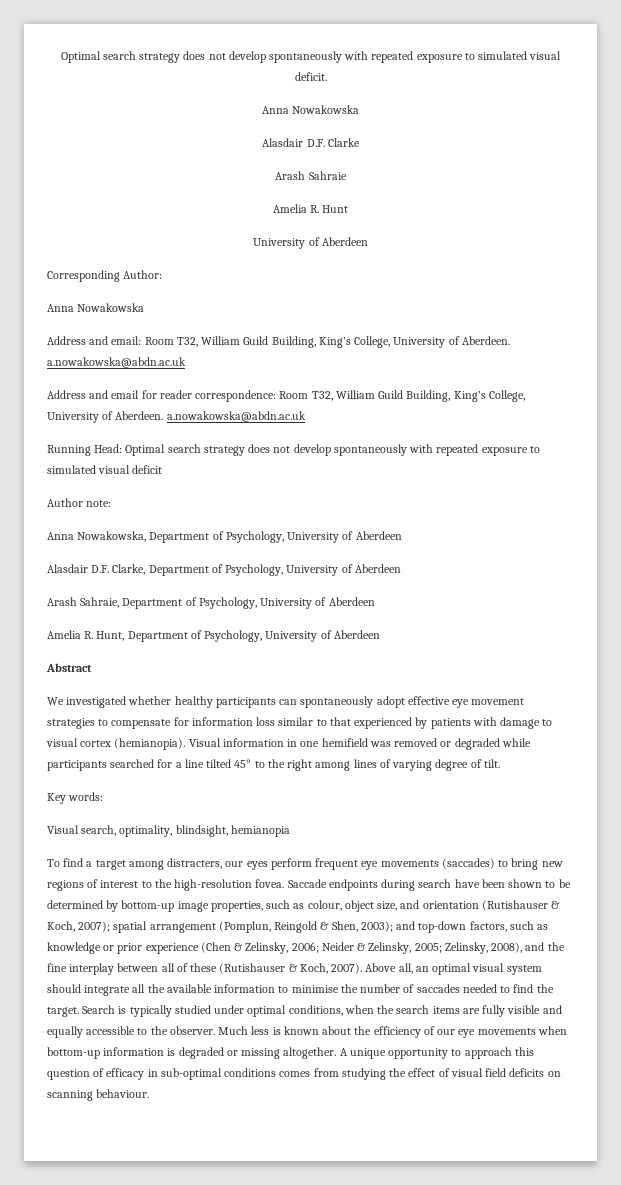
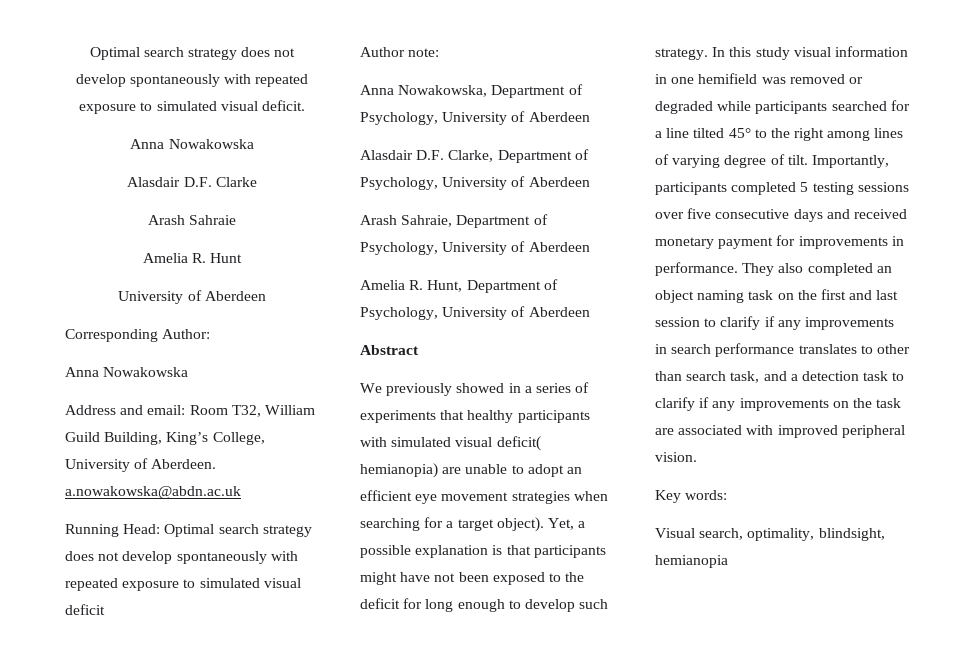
[47,390,525,402] [47,411,306,423] // Address and email for reader correspondence: Room T32, William Guild Building, King’s College, University of Aberdeen. a.nowakowska@abdn.ac.uk -> (241, 492) none
[66,696,525,708] [47,717,553,729] [46,738,221,750] investigated whether healthy participants can spontaneously adopt effective eye movement strategies to compensate for information loss similar to that experienced by patients with damage to visual cortex (hemianopia). Visual -> [386,382,590,396] [360,410,590,423] [360,436,541,451] [360,463,582,478] [360,490,608,504] [360,517,586,532] [360,545,606,558] [360,572,585,585] [360,598,609,612] [655,47,831,60] previously showed in a series of experiments that healthy participants with simulated visual deficit( hemianopia) are unable to adopt an efficient eye movement strategies when searching for a target object). Yet, a possible explanation is that participants might have not been exposed to the deficit for long enough to develop such strategy. In this study visual
(500, 763) none -> [811,155,889,168] [655,182,909,195] [655,208,907,222] [655,235,904,249] [655,262,892,276] [655,289,899,303] [655,316,894,330] [655,343,910,357] [655,371,905,383] [655,397,902,411] [655,425,905,438] [655,452,697,462] Importantly, participants completed 5 testing sessions over five consecutive days and received monetary payment for improvements in performance. They also completed an object naming task on the first and last session to clarify if any improvements in search performance translates to other than search task, and a detection task to clarify if any improvements on the task are associated with improved peripheral vision.
[47,858,563,870] [47,879,571,891] [47,900,561,912] [47,921,549,933] [47,942,565,954] [47,963,542,975] [47,984,554,996] [47,1005,562,1017] [47,1026,567,1038] [47,1047,534,1059] [47,1068,561,1080] [47,1089,150,1101] // To find a target among distracters, our eyes perform frequent eye movements (saccades) to bring new regions of interest to the high-resolution fovea. Saccade endpoints during search have been shown to be determined by bottom-up image properties, such as colour, object size, and orientation (Rutishauser & Koch, 2007); spatial arrangement (Pomplun, Reingold & Shen, 2003); and top-down factors, such as knowledge or prior experience (Chen & Zelinsky, 2006; Neider & Zelinsky, 2005; Zelinsky, 2008), and the fine interplay between all of these (Rutishauser & Koch, 2007). Above all, an optimal visual system should integrate all the available information to minimise the number of saccades needed to find the target. Search is typically studied under optimal conditions, when the search items are fully visible and equally accessible to the observer. Much less is known about the efficiency of our eye movements when bottom-up information is degraded or missing altogether. A unique opportunity to approach this question of efficacy in sub-optimal conditions comes from studying the effect of visual field deficits on scanning behaviour. -> (728, 561) none

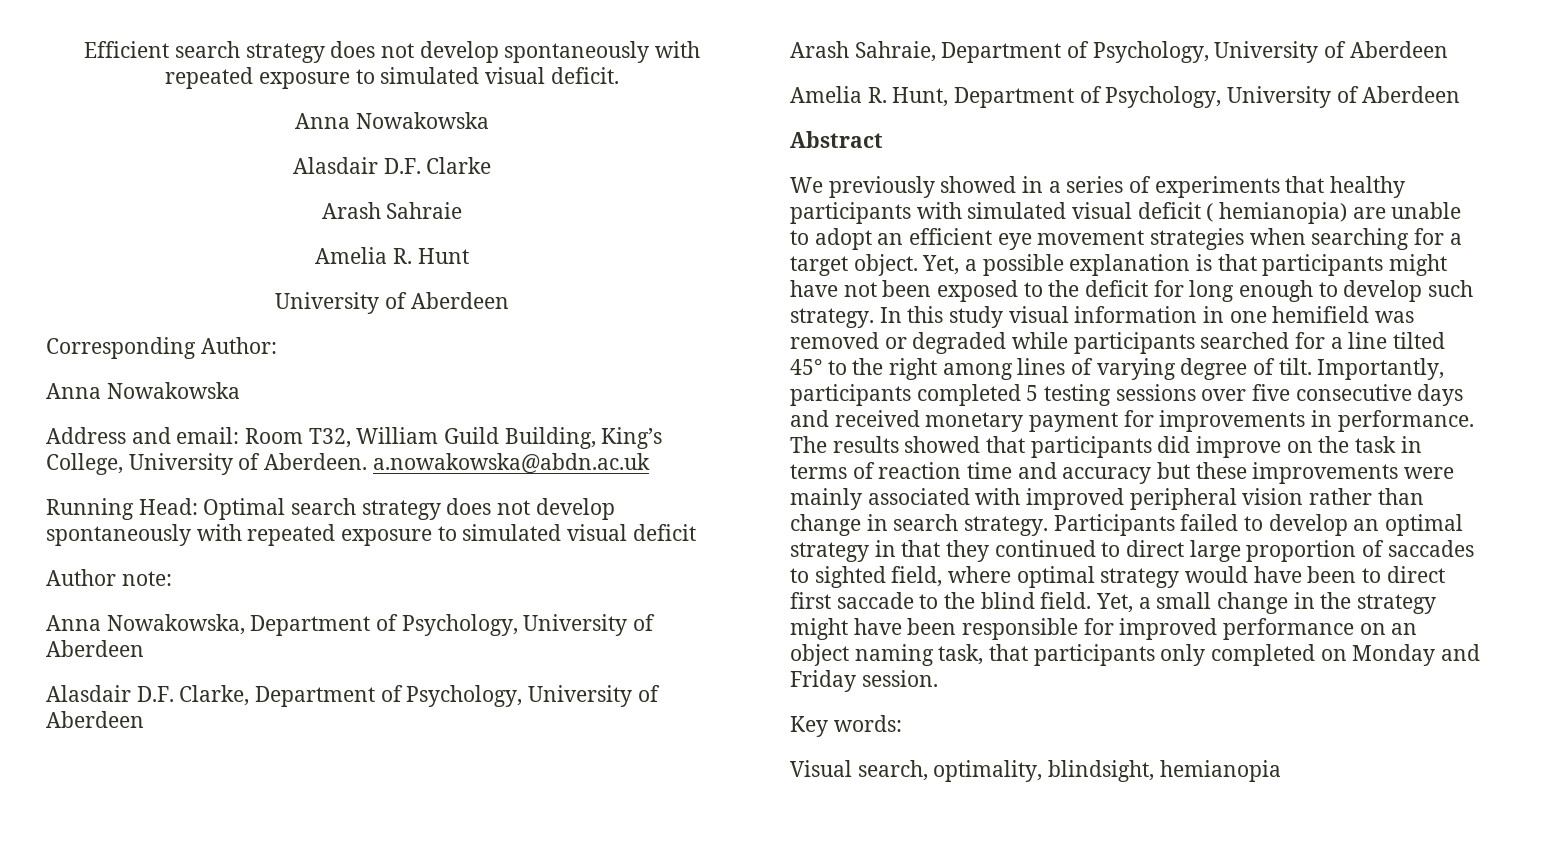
[89,47,140,60] Optimal -> [84,41,170,58] Efficient
[496,436,541,451] deficit( -> [1137,202,1214,222] deficit (
[496,517,544,532] object). -> [853,254,918,276] object.
[742,263,892,276] [655,289,899,303] [655,316,894,330] [655,343,910,357] [655,371,905,383] [655,397,902,411] [655,425,905,438] [655,452,697,462] They also completed an object naming task on the first and last session to clarify if any improvements in search performance translates to other than search task, and a detection task to clarify if any improvements on the task are associated with improved peripheral vision. -> [790,436,1422,458] [790,462,1455,484] [790,488,1424,510] [790,514,1464,536] [790,540,1474,562] [790,566,1445,588] [790,592,1437,614] [790,618,1418,640] [790,644,1481,666] [790,670,938,692] The results showed that participants did improve on the task in terms of reaction time and accuracy but these improvements were mainly associated with improved peripheral vision rather than change in search strategy. Participants failed to develop an optimal strategy in that they continued to direct large proportion of saccades to sighted field, where optimal strategy would have been to direct first saccade to the blind field. Yet, a small change in the strategy might have been responsible for improved performance on an object naming task, that participants only completed on Monday and Friday session.

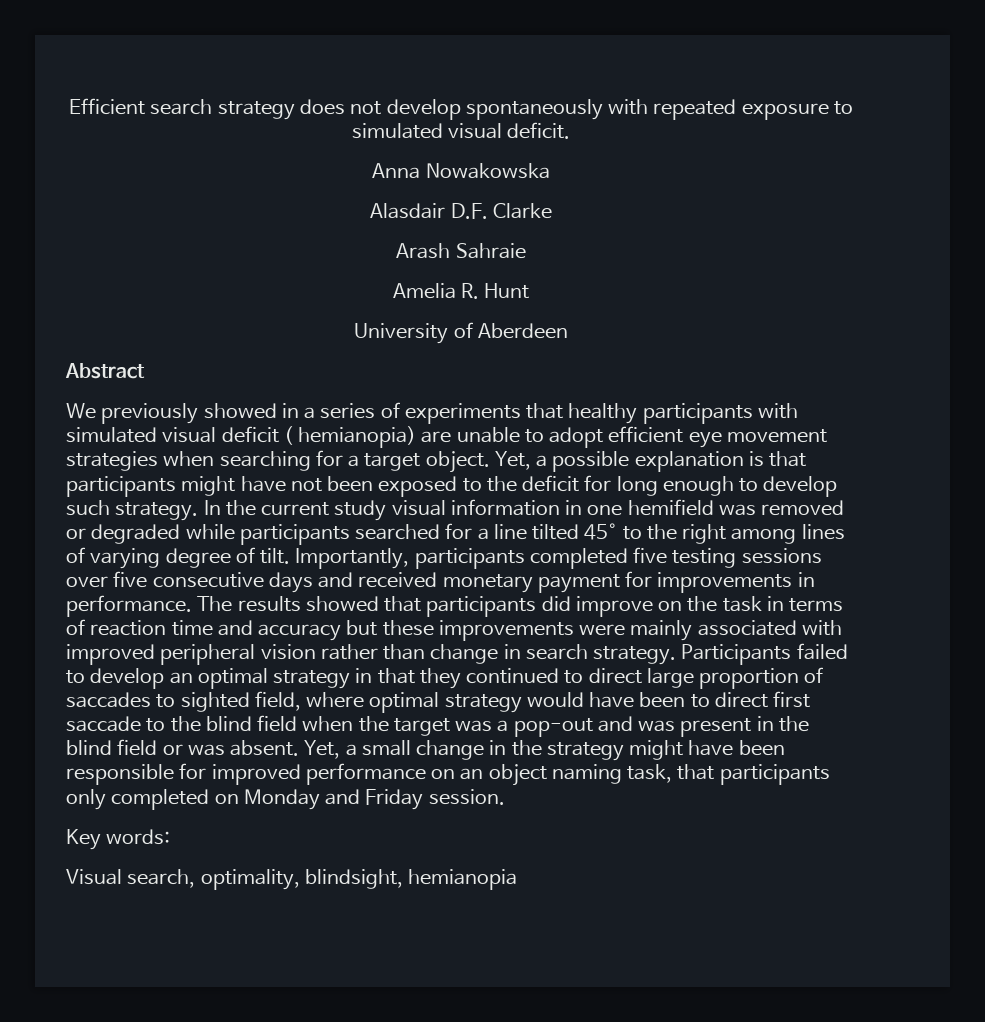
[46,337,277,359] [46,382,240,399] [46,427,663,449] [46,453,650,475] [46,498,615,520] [46,524,696,546] [46,569,172,586] [46,614,656,636] [46,640,144,657] [46,685,660,707] [46,711,144,728] [790,41,1448,63] [790,86,1461,108] // Corresponding Author: // Anna Nowakowska // Address and email: Room T32, William Guild Building, King’s College, University of Aberdeen. a.nowakowska@abdn.ac.uk // Running Head: Optimal search strategy does not develop spontaneously with repeated exposure to simulated visual deficit // Author note: // Anna Nowakowska, Department of Psychology, University of Aberdeen // Alasdair D.F. Clarke, Department of Psychology, University of Aberdeen // Arash Sahraie, Department of Psychology, University of Aberdeen // Amelia R. Hunt, Department of Psychology, University of Aberdeen -> (568, 331) none
[877,233,904,245] an -> (604, 437) none
[907,306,944,323] this -> [225,500,330,516] the current
[1026,385,1039,401] 5 -> [633,547,668,564] five
[1040,592,1092,609] field. -> [257,715,809,737] [66,739,300,756] field when the target was a pop-out and was present in the blind field or was absent.

